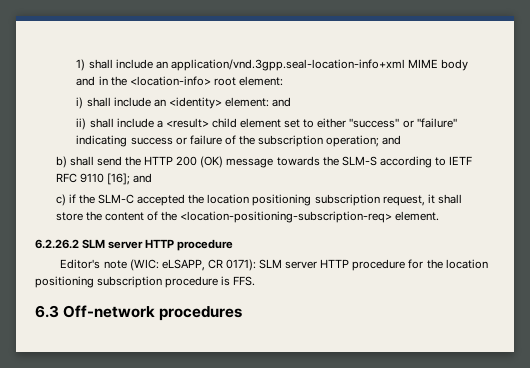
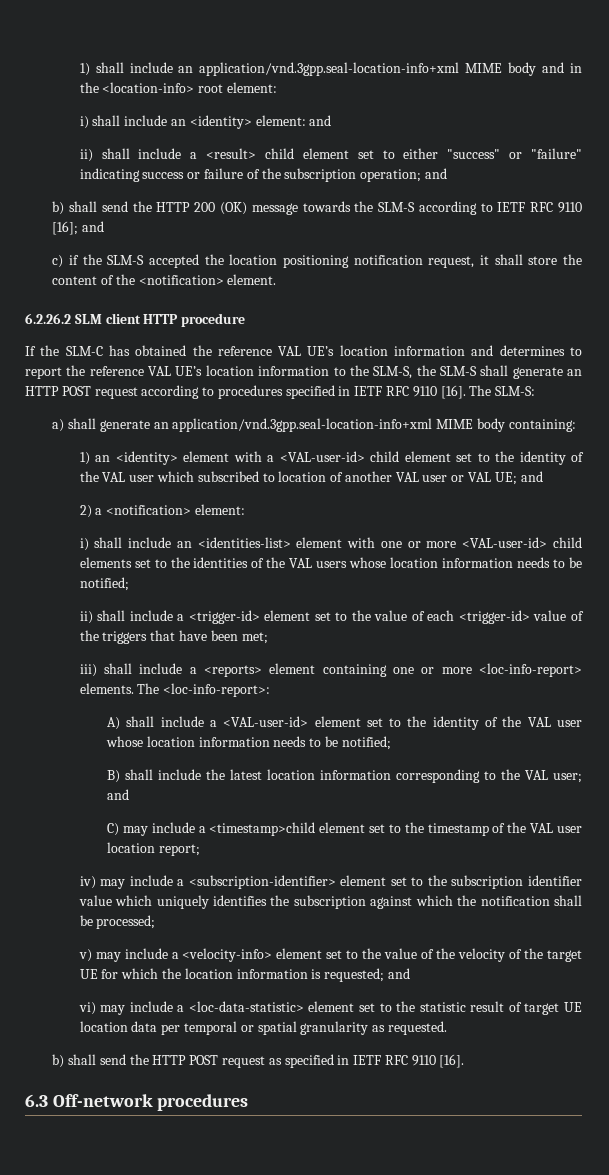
[98,194,135,204] SLM-C -> [107,255,145,265] SLM-S
[314,194,380,206] subscription -> [353,255,423,265] notification
[180,211,393,223] <location-positioning-subscription-req> -> [138,275,224,285] <notification>
[108,241,144,249] server -> [105,313,141,324] client
[60,259,488,271] [35,276,256,288] Editor's note (WIC: eLSAPP, CR 0171): SLM server HTTP procedure for the location positioning subscription procedure is FFS. -> [25,345,583,356] [25,365,582,379] [25,385,536,399] [52,418,576,432] [79,451,584,465] [79,471,543,485] [79,504,246,518] [79,537,582,551] [79,557,582,568] [79,577,129,591] [79,610,585,624] [79,630,268,644] [79,663,582,677] [79,683,271,697] [107,716,583,730] [106,736,391,750] [107,769,582,783] [107,789,130,800] [107,822,583,836] [107,842,200,856] [79,875,582,889] [78,895,582,909] [79,915,156,929] [78,948,582,962] [79,968,410,982] [78,1001,583,1015] [79,1021,447,1035] [52,1054,465,1068] If the SLM-C has obtained the reference VAL UE’s location information and determines to report the reference VAL UE’s location information to the SLM-S, the SLM-S shall generate an HTTP POST request according to procedures specified in IETF RFC 9110 [16]. The SLM-S: // a) shall generate an application/vnd.3gpp.seal-location-info+xml MIME body containing: // 1) an <identity> element with a <VAL-user-id> child element set to the identity of the VAL user which subscribed to location of another VAL user or VAL UE; and // 2) a <notification> element: // i) shall include an <identities-list> element with one or more <VAL-user-id> child elements set to the identities of the VAL users whose location information needs to be notified; // ii) shall include a <trigger-id> element set to the value of each <trigger-id> value of the triggers that have been met; // iii) shall include a <reports> element containing one or more <loc-info-report> elements. The <loc-info-report>: // A) shall include a <VAL-user-id> element set to the identity of the VAL user whose location information needs to be notified; // B) shall include the latest location information corresponding to the VAL user; and // C) may include a <timestamp>child element set to the timestamp of the VAL user location report; // iv) may include a <subscription-identifier> element set to the subscription identifier value which uniquely identifies the subscription against which the notification shall be processed; // v) may include a <velocity-info> element set to the value of the velocity of the target UE for which the location information is requested; and // vi) may include a <loc-data-statistic> element set to the statistic result of target UE location data per temporal or spatial granularity as requested. // b) shall send the HTTP POST request as specified in IETF RFC 9110 [16].

